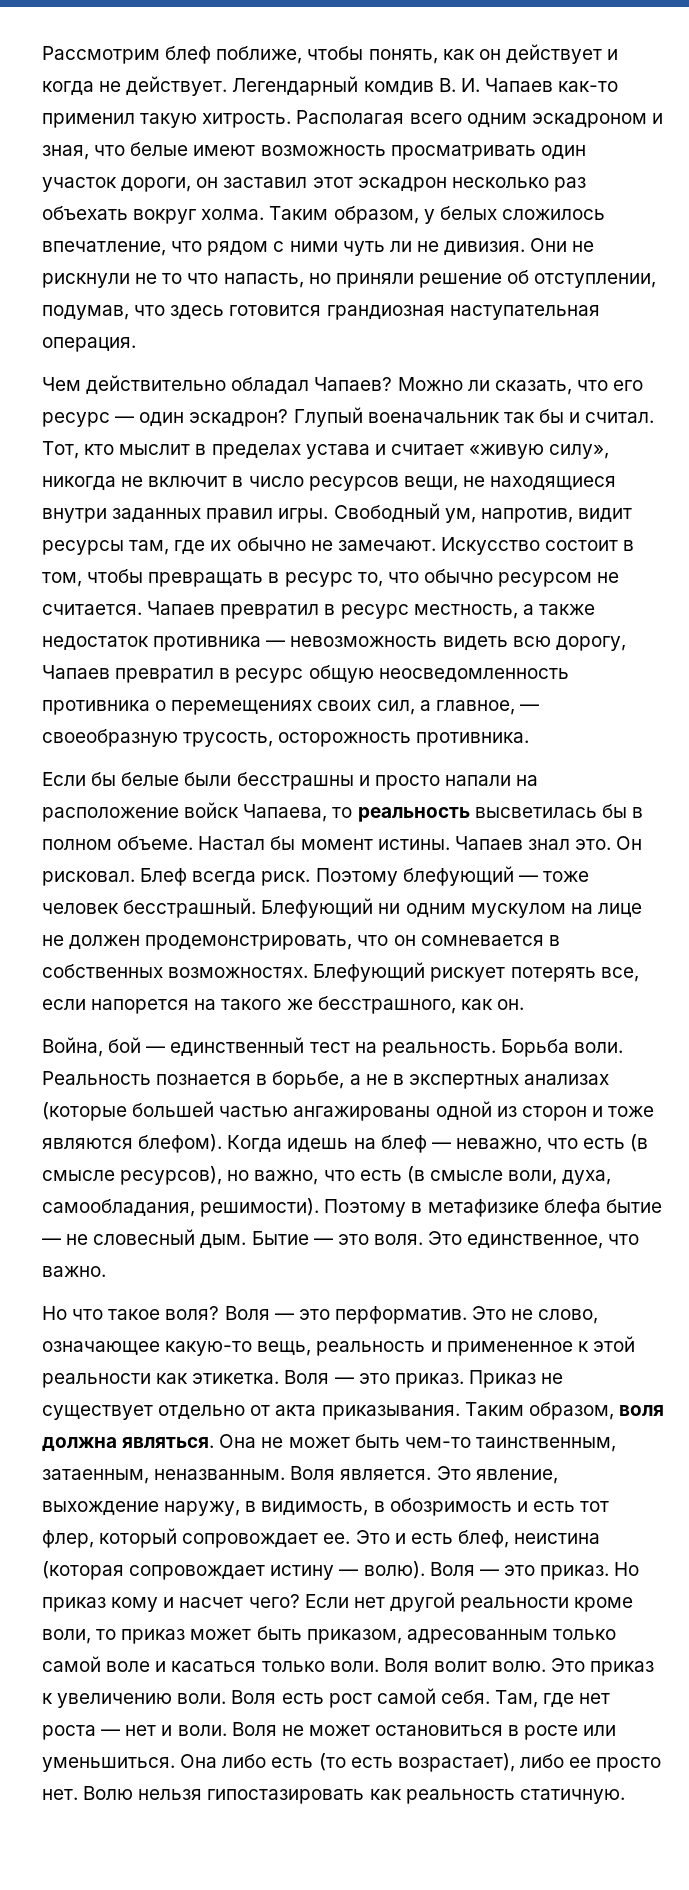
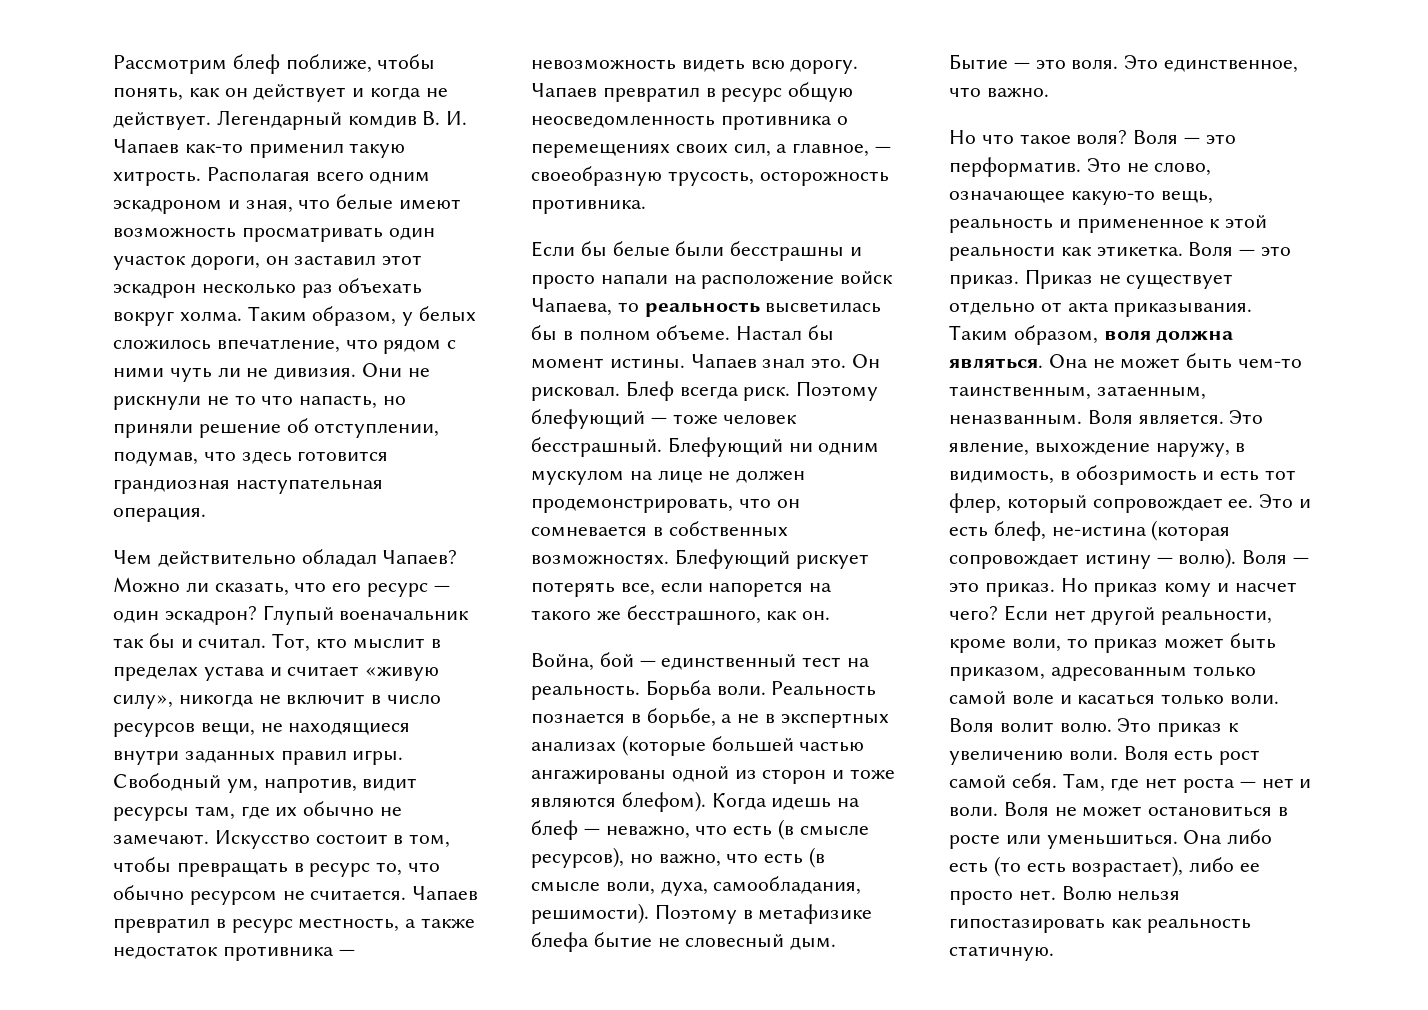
[555,636,626,651] дорогу, -> [790,59,859,74] дорогу.
[42,1238,61,1245] — -> (652, 940) none
[514,1533,601,1544] неистина -> [1051,526,1147,536] не-истина
[460,1597,570,1612] реальности -> [1161,610,1273,625] реальности,

